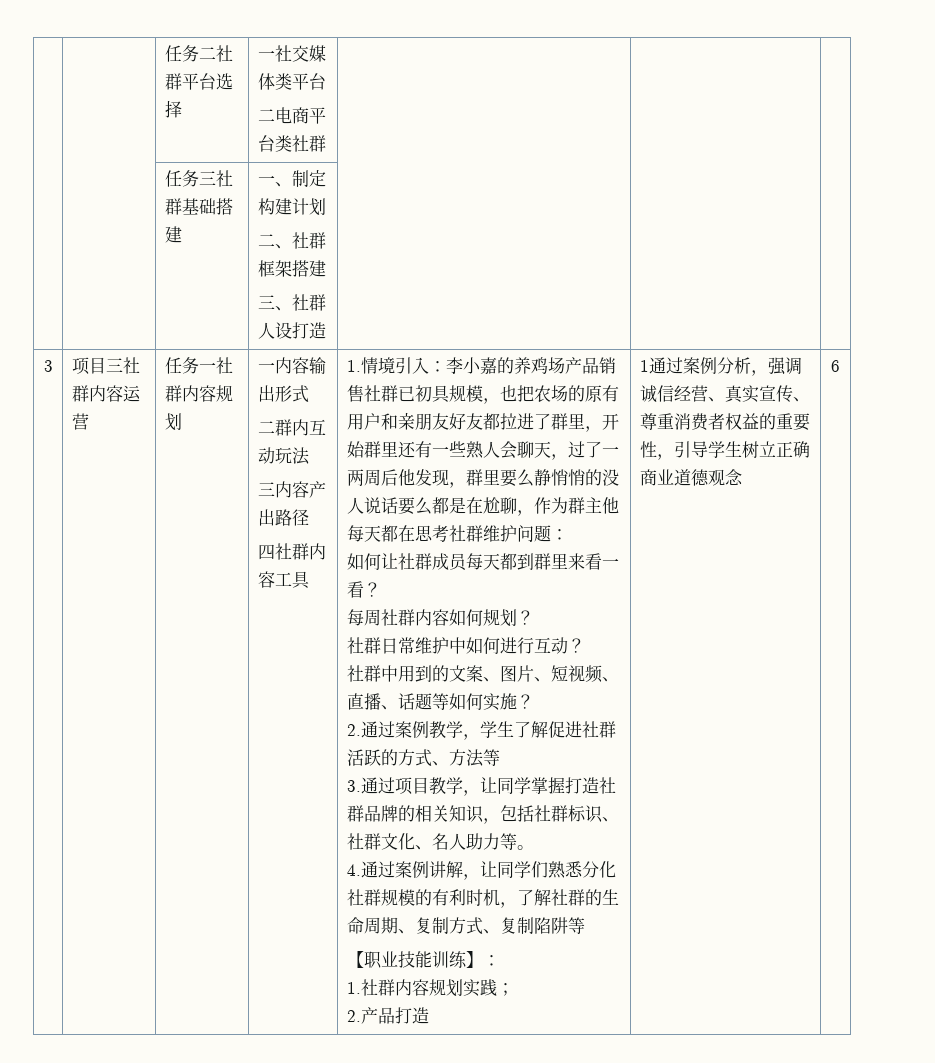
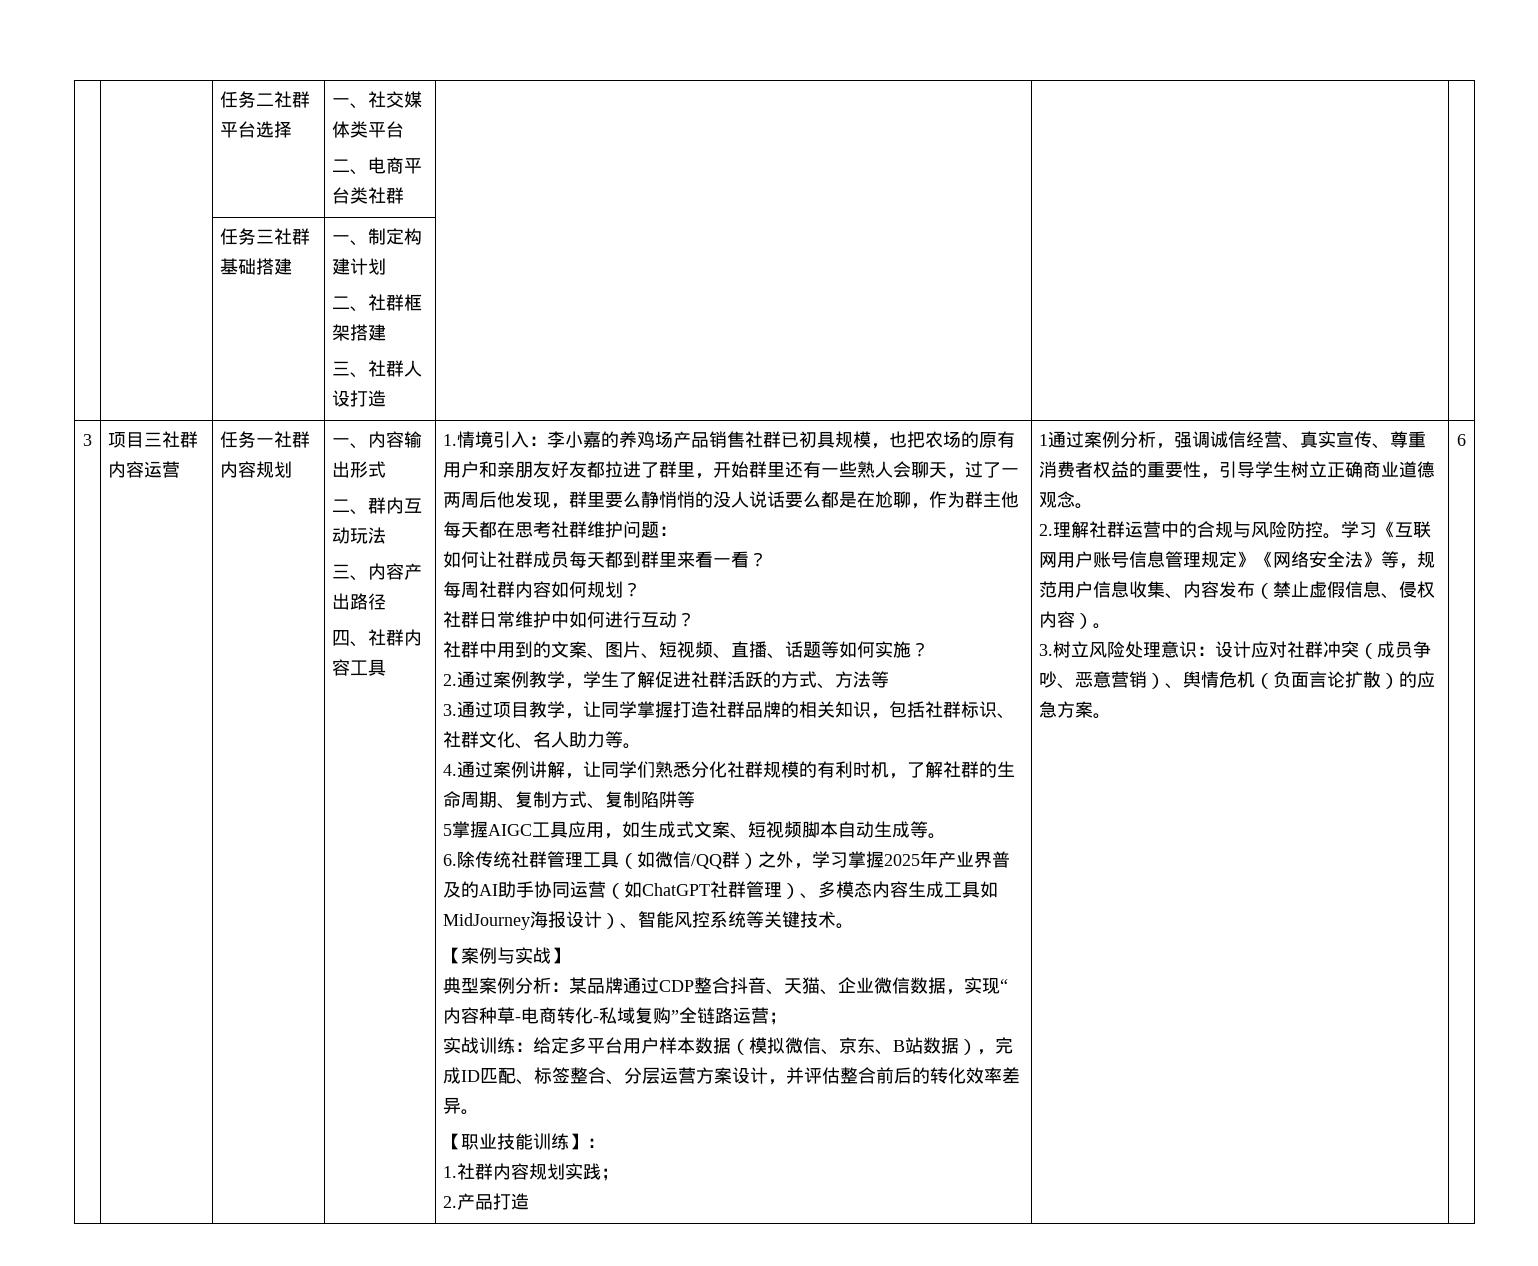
(275, 55) none -> [350,103,369,109] 、
(275, 115) none -> [350,169,369,175] 、
(275, 367) none -> [350,443,369,449] 、
(275, 427) none -> [350,509,369,515] 、
(275, 489) none -> [350,575,369,581] 、
(275, 552) none -> [350,641,369,647] 、
(585, 925) none -> [443,821,947,839] [443,851,1011,869] [443,881,999,899] [443,911,855,930] [443,947,570,964] [443,977,1009,995] [443,1007,788,1025] [443,1037,1014,1055] [443,1067,1021,1085] [443,1097,480,1115] // 5掌握AIGC工具应用，如生成式文案、短视频脚本自动生成等。 // 6.除传统社群管理工具（如微信/QQ群）之外，学习掌握2025年产业界普及的AI助手协同运营（如ChatGPT社群管理）、多模态内容生成工具如MidJourney海报设计）、智能风控系统等关键技术。 // 【案例与实战】 // 典型案例分析：某品牌通过CDP整合抖音、天猫、企业微信数据，实现“内容种草-电商转化-私域复购”全链路运营； // 实战训练：给定多平台用户样本数据（模拟微信、京东、B站数据），完成ID匹配、标签整合、分层运营方案设计，并评估整合前后的转化效率差异。
(743, 477) none -> [1075,503,1094,509] [1039,521,1432,539] [1039,551,1436,569] [1039,581,1436,599] [1039,611,1112,629] [1039,641,1432,659] [1039,671,1436,689] [1039,701,1112,719] 。 // 2.理解社群运营中的合规与风险防控。学习《互联网用户账号信息管理规定》《网络安全法》等，规范用户信息收集、内容发布（禁止虚假信息、侵权内容）。 // 3.树立风险处理意识：设计应对社群冲突（成员争吵、恶意营销）、舆情危机（负面言论扩散）的应急方案。

